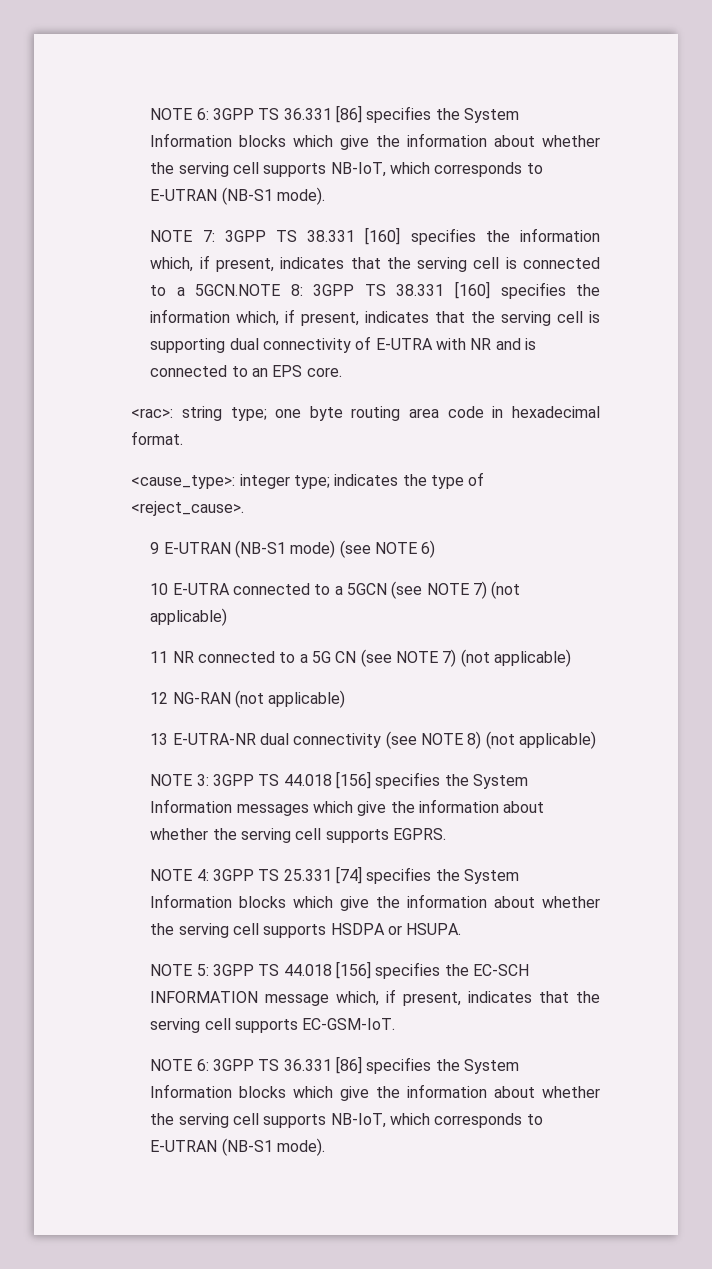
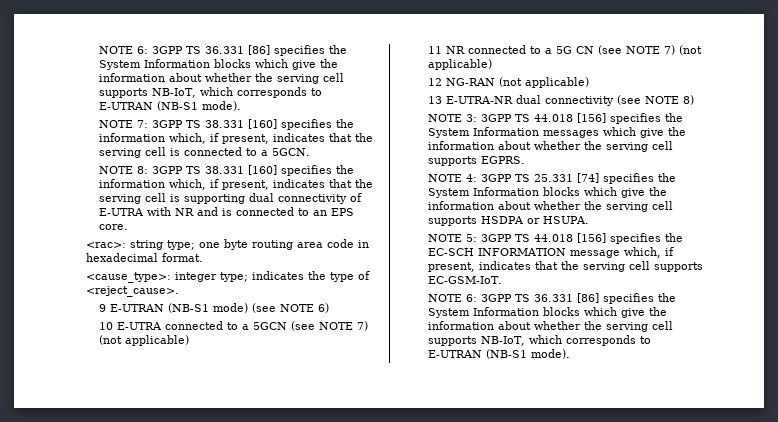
[195,284,281,296] 5GCN.NOTE -> [271,148,310,156] [98,166,133,174] 5GCN. // NOTE
[485,731,597,749] (not applicable) -> (694, 100) none

